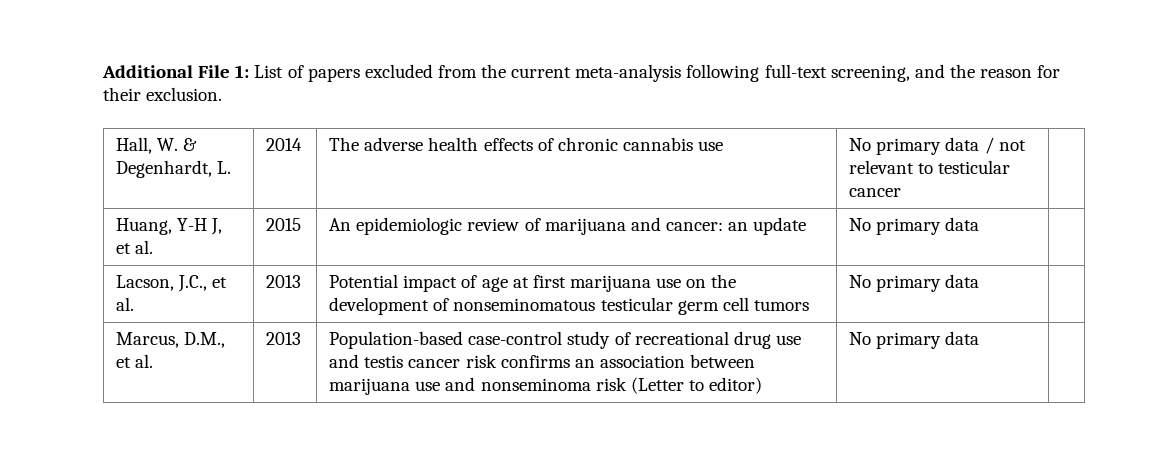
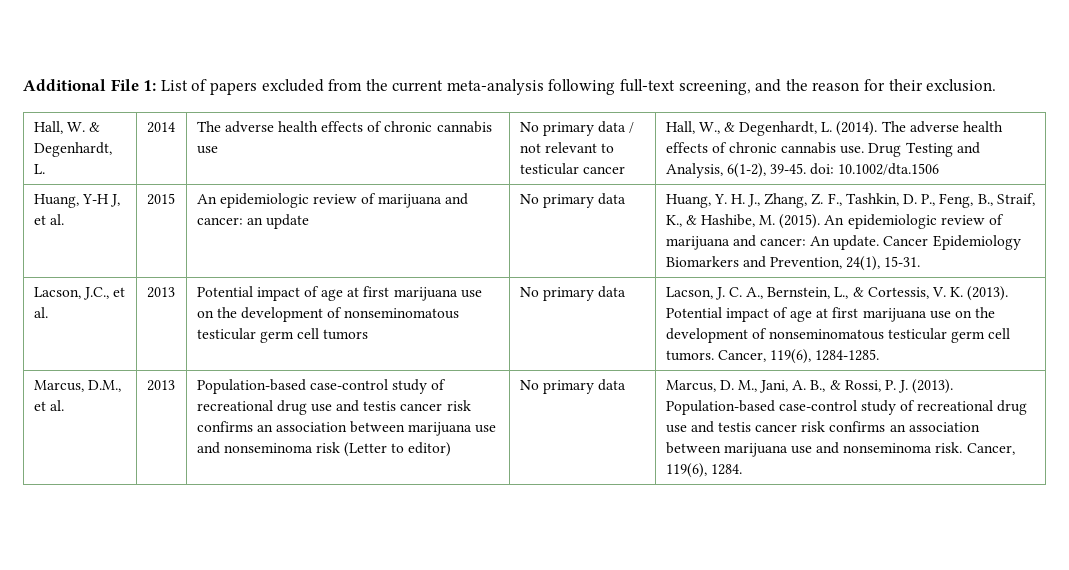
(902, 192) none -> [665,121,1004,136] [665,142,980,157] [665,163,940,178] Hall, W., & Degenhardt, L. (2014). The adverse health effects of chronic cannabis use. Drug Testing and Analysis, 6(1-2), 39-45. doi: 10.1002/dta.1506
(980, 224) none -> [665,193,1035,208] [665,214,1005,229] [665,235,1021,250] [665,256,921,271] Huang, Y. H. J., Zhang, Z. F., Tashkin, D. P., Feng, B., Straif, K., & Hashibe, M. (2015). An epidemiologic review of marijuana and cancer: An update. Cancer Epidemiology Biomarkers and Prevention, 24(1), 15-31.
(980, 281) none -> [665,286,1009,301] [665,307,996,322] [665,328,1011,343] [665,349,880,364] Lacson, J. C. A., Bernstein, L., & Cortessis, V. K. (2013). Potential impact of age at first marijuana use on the development of nonseminomatous testicular germ cell tumors. Cancer, 119(6), 1284-1285.
(980, 338) none -> [665,379,954,394] [665,400,1028,415] [665,421,980,433] [665,442,1015,457] [665,463,742,478] Marcus, D. M., Jani, A. B., & Rossi, P. J. (2013). Population-based case-control study of recreational drug use and testis cancer risk confirms an association between marijuana use and nonseminoma risk. Cancer, 119(6), 1284.

